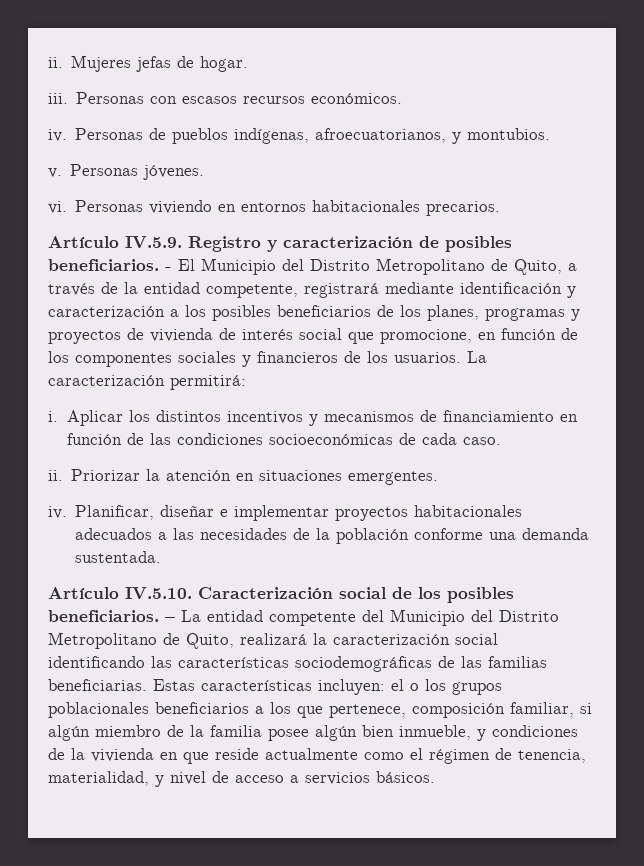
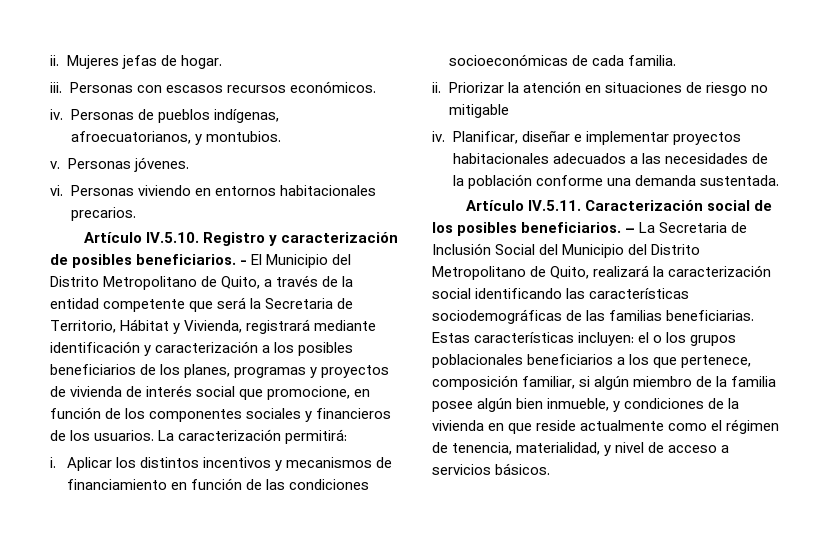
[125,236,182,248] IV.5.9. -> [145,232,199,243] IV.5.10.
[206,284,298,298] competente, -> [103,297,354,312] [50,319,243,334] competente que será la Secretaria de Territorio, Hábitat y Vivienda,
[462,437,501,445] caso. -> [628,55,677,66] familia.
[348,471,439,485] emergentes. -> [686,82,769,96] [449,104,510,118] de riesgo no mitigable
[125,587,192,599] IV.5.10. -> [527,200,581,211] IV.5.11.
[207,610,356,626] entidad competente -> [659,222,748,233] [432,243,536,255] Secretaria de Inclusión Social

